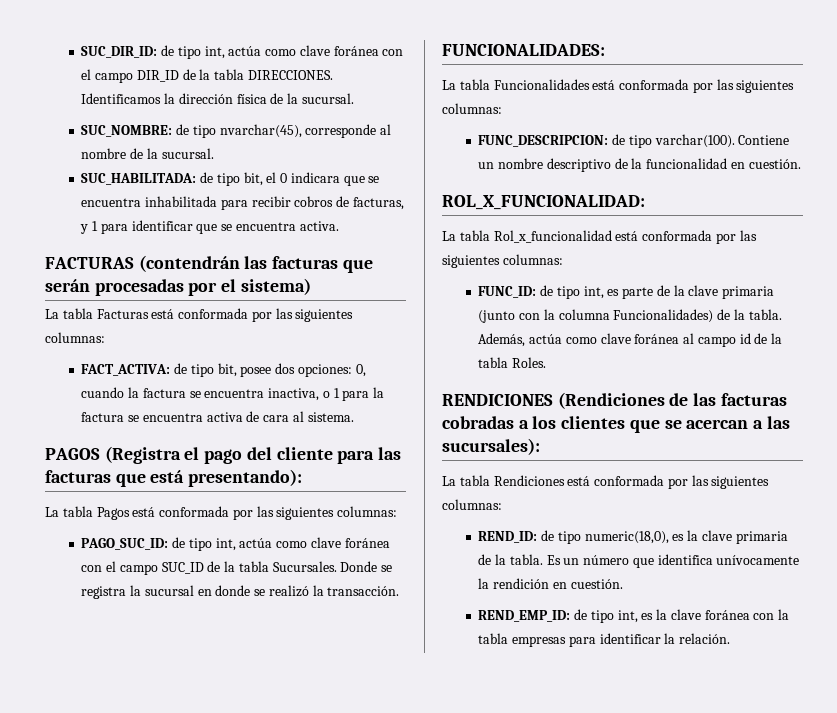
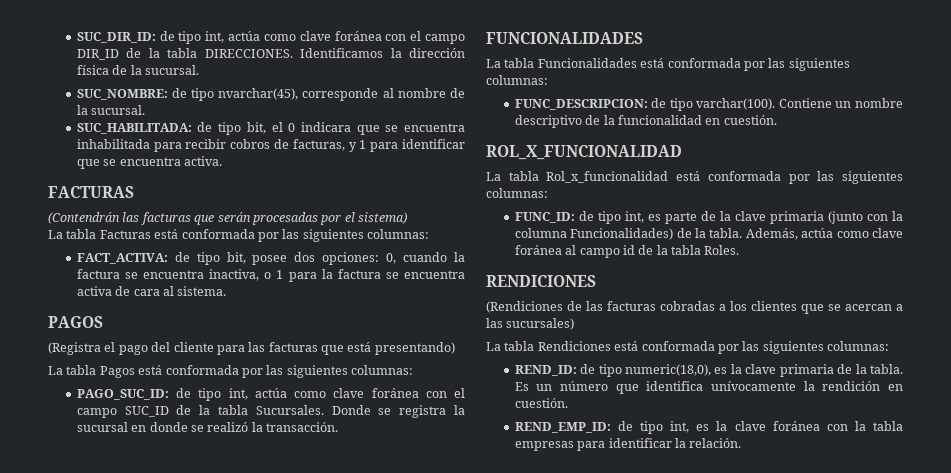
[138,255,240,272] (contendrán -> [48,212,120,224] // (Contendrán
(100, 454) none -> (103, 322) //
[188,469,303,487] presentando): -> [374,342,455,355] presentando)
[442,44,605,56] FUNCIONALIDADES: -> [486,32,643,44] FUNCIONALIDADES
[442,195,645,210] ROL_X_FUNCIONALIDAD: -> [486,145,682,160] ROL_X_FUNCIONALIDAD
(553, 400) none -> (596, 281) //
[442,438,540,455] sucursales): -> [506,318,575,330] sucursales)

